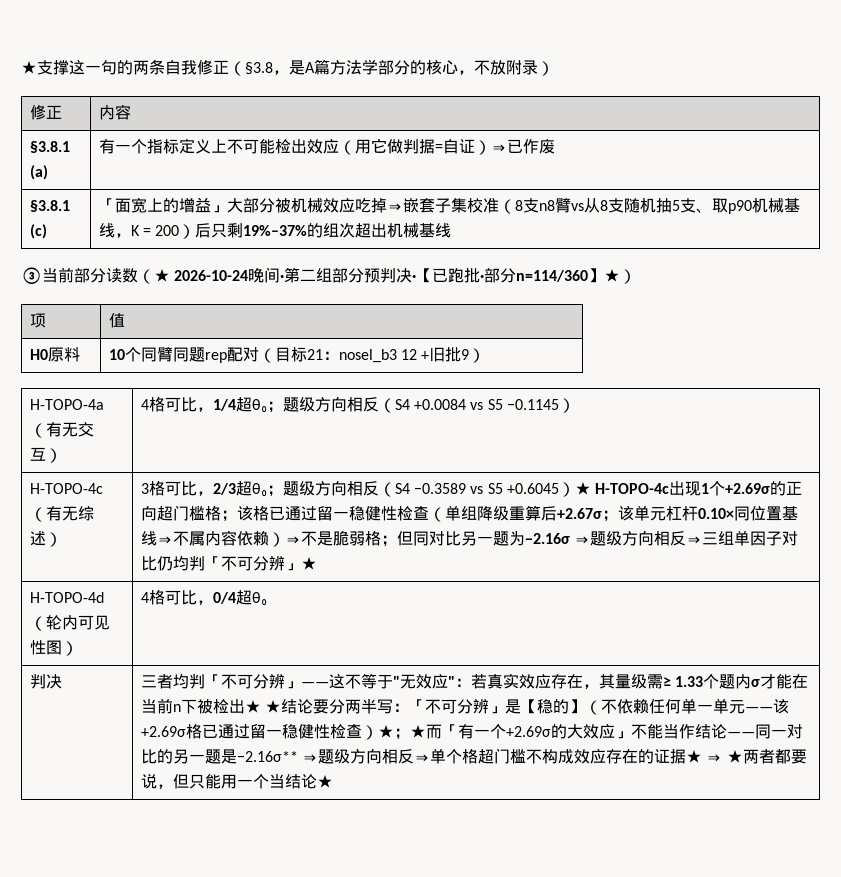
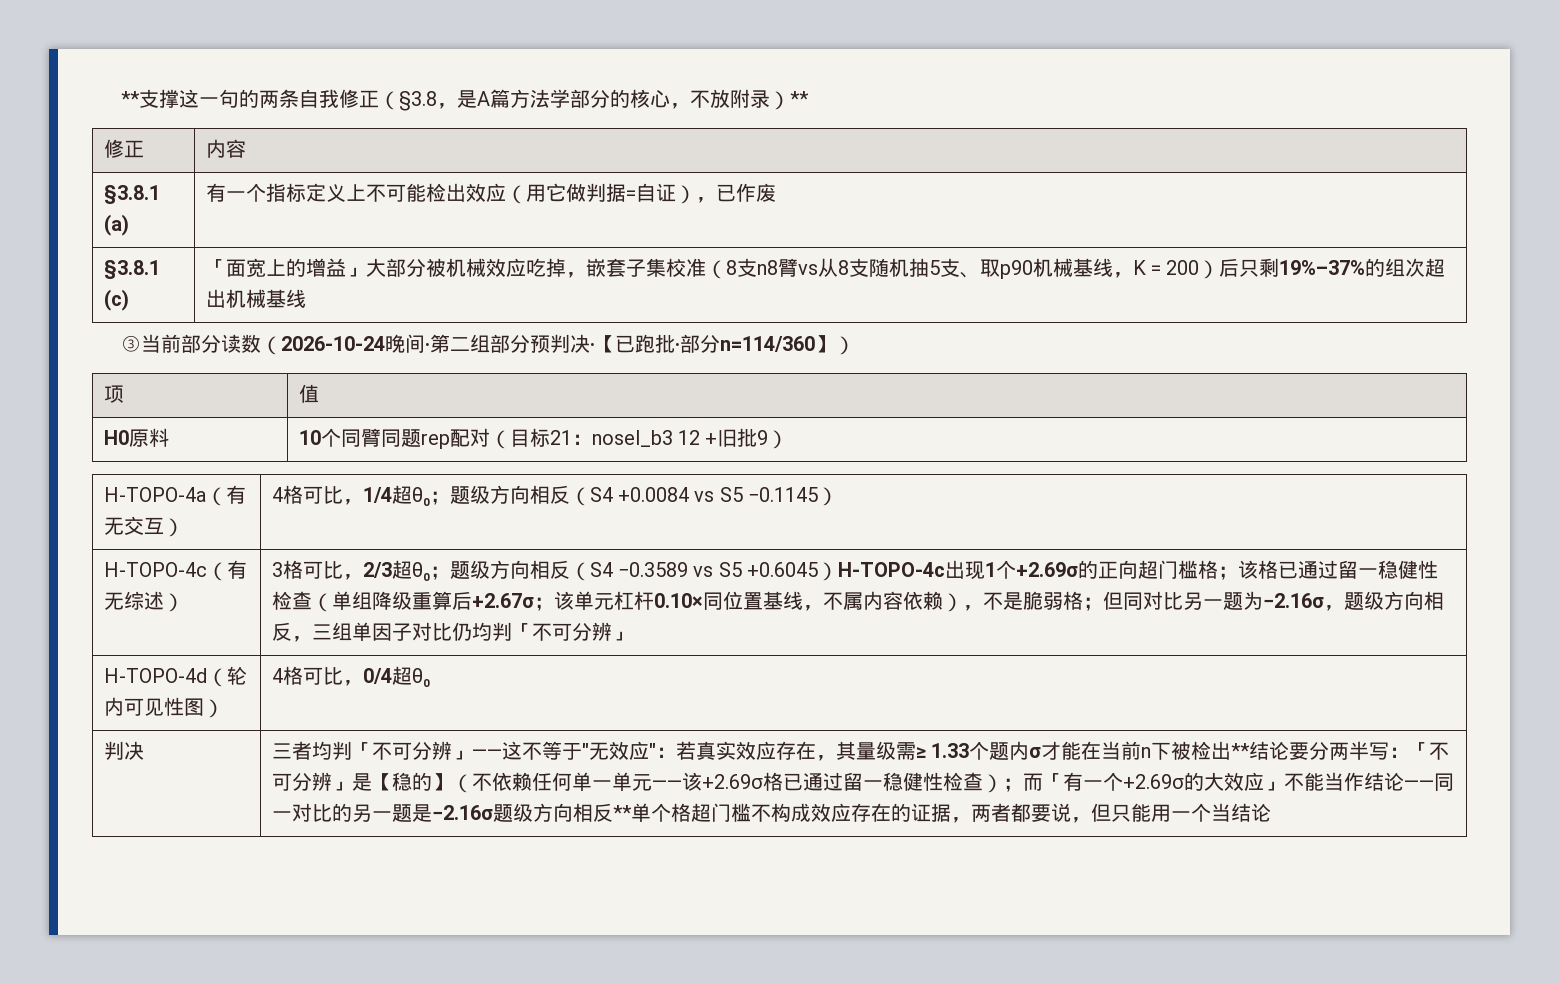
[21,61,37,74] ★ -> [120,91,140,106] **
(554, 68) none -> [789,91,809,106] **
[490,144,507,152] ⇒ -> [695,197,716,203] ，
[386,203,403,211] ⇒ -> [565,272,586,278] ，
[154,269,170,282] ★ -> (281, 345) none
[604,269,621,282] ★ -> (835, 344) none
[575,482,592,495] ★ -> (839, 571) none
[156,536,173,544] ⇒ -> [802,605,823,611] ，
[284,536,301,544] ⇒ -> [962,605,983,611] ，
[574,531,703,546] ⇒题级方向相反⇒ -> [1323,591,1444,611] [271,622,312,642] ，题级方向相反，
[300,557,317,570] ★ -> (632, 636) none
[244,700,282,713] ★ ★ -> [1231,743,1251,758] **
[377,725,426,740] ★；★ -> [1002,778,1023,792] ；
[236,749,431,764] −2.16σ** ⇒题级方向相反⇒ -> [431,803,632,822] −2.16σ题级方向相反**
[686,750,743,763] ★ ⇒ ★ -> [950,817,971,823] ，
[316,775,333,788] ★ -> (1271, 812) none

